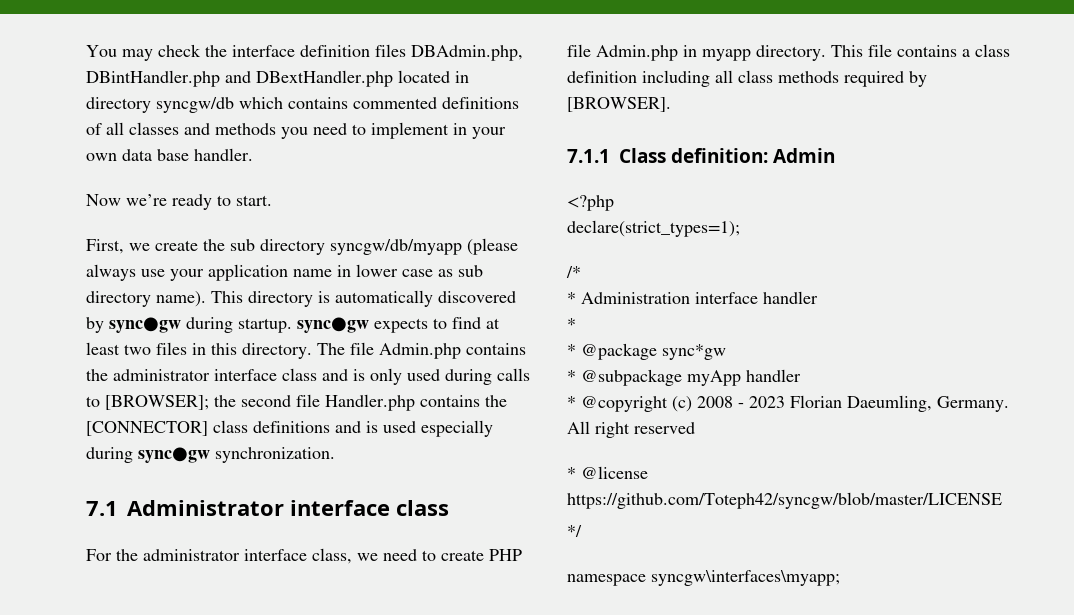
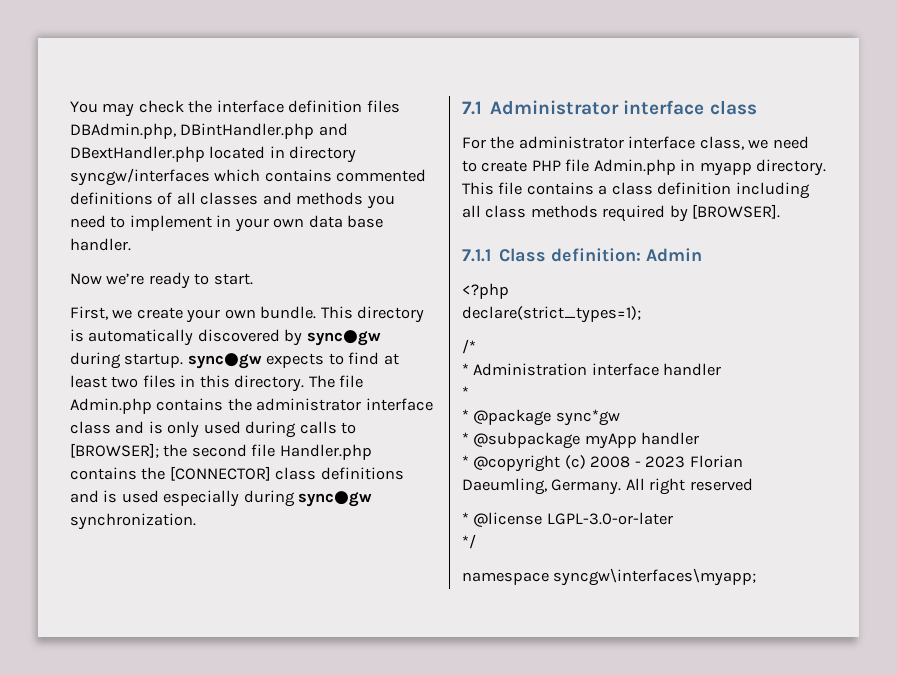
[156,97,234,113] syncgw/db -> [70,168,210,186] syncgw/interfaces
[203,238,518,255] [86,264,483,281] [86,291,206,307] the sub directory syncgw/db/myapp (please always use your application name in lower case as sub directory name). -> [186,306,317,323] your own bundle.
[567,492,1002,509] https://github.com/Toteph42/syncgw/blob/master/LICENSE -> [546,512,673,525] LGPL-3.0-or-later

